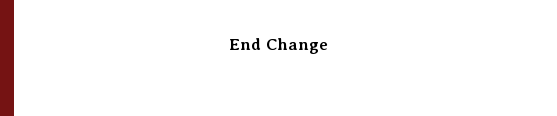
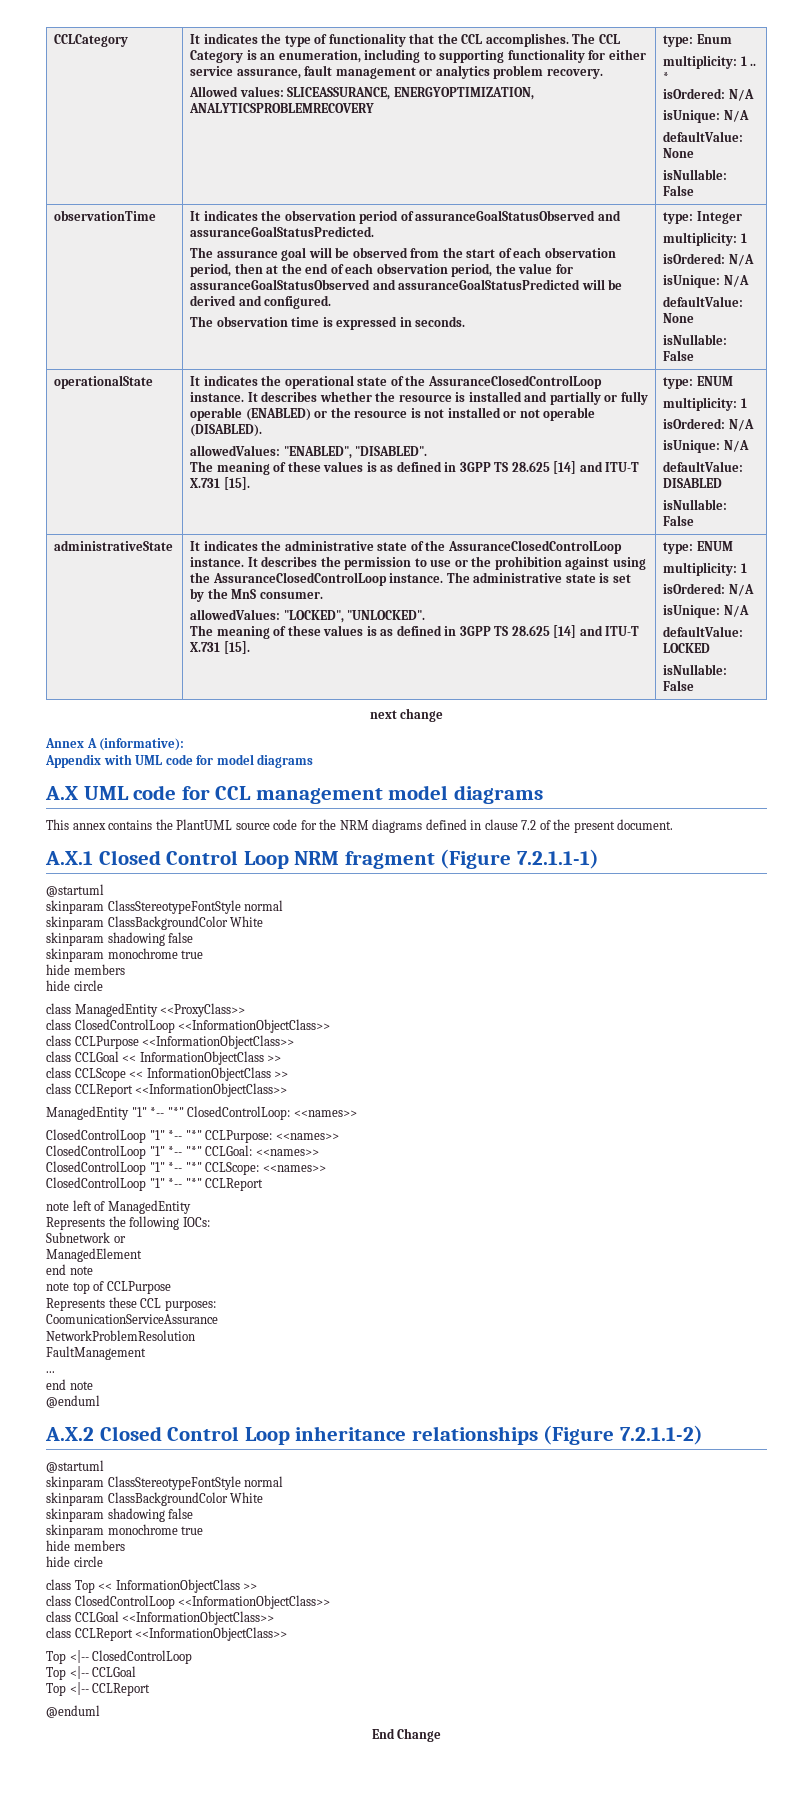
(229, 44) none -> [54,34,129,47] [190,33,620,47] [190,49,646,63] [190,65,603,79] [189,86,534,100] [189,103,375,113] [663,34,732,47] [663,55,757,69] [663,72,670,82] [663,88,754,101] [663,110,749,123] [663,131,744,142] [663,148,695,158] [663,169,728,180] [663,185,695,196] [54,210,157,221] [190,210,621,224] [190,226,375,237] [190,247,616,261] [190,263,573,277] [190,279,623,290] [190,295,332,309] [190,316,466,330] [663,211,742,224] [663,232,747,246] [663,253,754,266] [663,275,749,288] [663,296,744,307] [663,313,695,323] [663,334,728,345] [663,350,695,361] [54,375,154,389] [190,375,602,389] [190,391,648,405] [190,407,596,421] [190,424,263,437] [190,445,428,459] [190,461,640,475] [190,477,250,490] [663,376,733,389] [663,397,747,411] [663,418,754,431] [663,440,749,453] [663,461,744,472] [663,478,723,488] [663,499,728,510] [663,515,695,526] [54,540,174,551] [190,540,622,554] [190,556,646,570] [190,572,631,586] [190,588,323,602] [190,609,426,623] [190,625,640,639] [190,641,250,654] [663,541,733,554] [663,562,747,576] [663,583,754,596] [663,605,749,618] [663,626,744,637] [663,643,711,653] [663,664,728,675] [663,680,695,691] [369,708,444,722] [45,738,185,751] [45,754,314,768] [45,785,543,804] [46,819,674,833] [45,849,599,869] [46,884,104,897] [46,900,284,914] [46,916,264,930] [46,932,194,946] [46,948,204,962] [46,964,125,975] [46,980,103,991] [46,1003,246,1017] [46,1019,331,1033] [46,1035,295,1049] [46,1051,282,1065] [46,1067,289,1081] [46,1083,288,1097] [46,1106,357,1120] [46,1129,339,1143] [46,1145,319,1159] [46,1161,326,1175] [46,1177,264,1191] [46,1200,191,1214] [46,1216,210,1230] [46,1232,126,1243] [46,1248,142,1262] [46,1264,93,1275] [46,1281,171,1294] [46,1297,216,1311] [46,1314,218,1324] [46,1330,195,1341] [46,1346,146,1360] [46,1371,55,1373] [46,1379,93,1390] [46,1395,100,1408] [45,1425,703,1445] [46,1460,104,1473] [46,1476,284,1490] [46,1492,264,1506] [46,1508,194,1522] [46,1524,204,1538] [46,1540,125,1551] [46,1556,103,1567] [46,1579,258,1593] [46,1595,331,1609] [46,1611,275,1625] [46,1627,288,1641] [46,1650,193,1664] [46,1666,137,1680] [46,1682,151,1696] [46,1705,100,1718] CCLCategory | It indicates the type of functionality that the CCL accomplishes. The CCL Category is an enumeration, including to supporting functionality for either service assurance, fault management or analytics problem recovery. // Allowed values: SLICEASSURANCE, ENERGYOPTIMIZATION, ANALYTICSPROBLEMRECOVERY | type: Enum // multiplicity: 1 .. * // isOrdered: N/A // isUnique: N/A // defaultValue: None // isNullable: False // observationTime | It indicates the observation period of assuranceGoalStatusObserved and assuranceGoalStatusPredicted. // The assurance goal will be observed from the start of each observation period, then at the end of each observation period, the value for assuranceGoalStatusObserved and assuranceGoalStatusPredicted will be derived and configured. // The observation time is expressed in seconds. | type: Integer // multiplicity: 1 // isOrdered: N/A // isUnique: N/A // defaultValue: None // isNullable: False // operationalState | It indicates the operational state of the AssuranceClosedControlLoop instance. It describes whether the resource is installed and partially or fully operable (ENABLED) or the resource is not installed or not operable (DISABLED). // allowedValues: "ENABLED", "DISABLED". // The meaning of these values is as defined in 3GPP TS 28.625 [14] and ITU-T X.731 [15]. | type: ENUM // multiplicity: 1 // isOrdered: N/A // isUnique: N/A // defaultValue: DISABLED // isNullable: False // administrativeState | It indicates the administrative state of the AssuranceClosedControlLoop instance. It describes the permission to use or the prohibition against using the AssuranceClosedControlLoop instance. The administrative state is set by the MnS consumer. // allowedValues: "LOCKED", "UNLOCKED". // The meaning of these values is as defined in 3GPP TS 28.625 [14] and ITU-T X.731 [15]. | type: ENUM // multiplicity: 1 // isOrdered: N/A // isUnique: N/A // defaultValue: LOCKED // isNullable: False // next change // Annex A (informative): // Appendix with UML code for model diagrams // A.X UML code for CCL management model diagrams // This annex contains the PlantUML source code for the NRM diagrams defined in clause 7.2 of the present document. // A.X.1 Closed Control Loop NRM fragment (Figure 7.2.1.1-1) // @startuml // skinparam ClassStereotypeFontStyle normal // skinparam ClassBackgroundColor White // skinparam shadowing false // skinparam monochrome true // hide members // hide circle // class ManagedEntity <<ProxyClass>> // class ClosedControlLoop <<InformationObjectClass>> // class CCLPurpose <<InformationObjectClass>> // class CCLGoal << InformationObjectClass >> // class CCLScope << InformationObjectClass >> // class CCLReport <<InformationObjectClass>> // ManagedEntity "1" *-- "*" ClosedControlLoop: <<names>> // ClosedControlLoop "1" *-- "*" CCLPurpose: <<names>> // ClosedControlLoop "1" *-- "*" CCLGoal: <<names>> // ClosedControlLoop "1" *-- "*" CCLScope: <<names>> // ClosedControlLoop "1" *-- "*" CCLReport // note left of ManagedEntity // Represents the following IOCs: // Subnetwork or // ManagedElement // end note // note top of CCLPurpose // Represents these CCL purposes: // CoomunicationServiceAssurance // NetworkProblemResolution // FaultManagement // ... // end note // @enduml // A.X.2 Closed Control Loop inheritance relationships (Figure 7.2.1.1-2) // @startuml // skinparam ClassStereotypeFontStyle normal // skinparam ClassBackgroundColor White // skinparam shadowing false // skinparam monochrome true // hide members // hide circle // class Top << InformationObjectClass >> // class ClosedControlLoop <<InformationObjectClass>> // class CCLGoal <<InformationObjectClass>> // class CCLReport <<InformationObjectClass>> // Top <|-- ClosedControlLoop // Top <|-- CCLGoal // Top <|-- CCLReport // @enduml //

